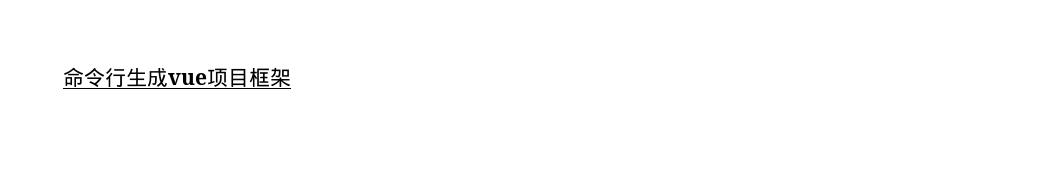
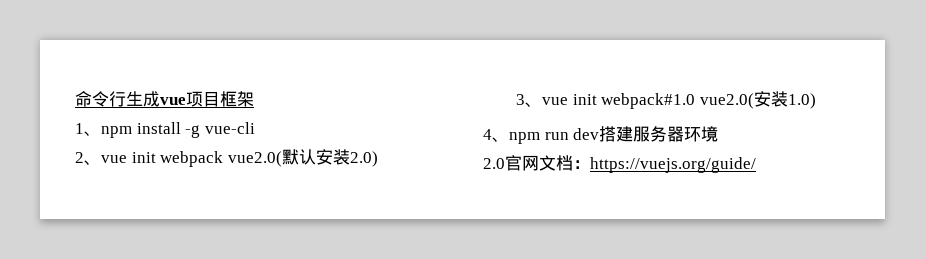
(291, 77) none -> [75,122,255,138] [75,149,378,167] [516,91,817,109] [483,126,719,144] [483,155,756,173] // 1、npm install -g vue-cli // 2、vue init webpack vue2.0(默认安装2.0) // 3、vue init webpack#1.0 vue2.0(安装1.0) // 4、npm run dev搭建服务器环境 // 2.0官网文档：https://vuejs.org/guide/

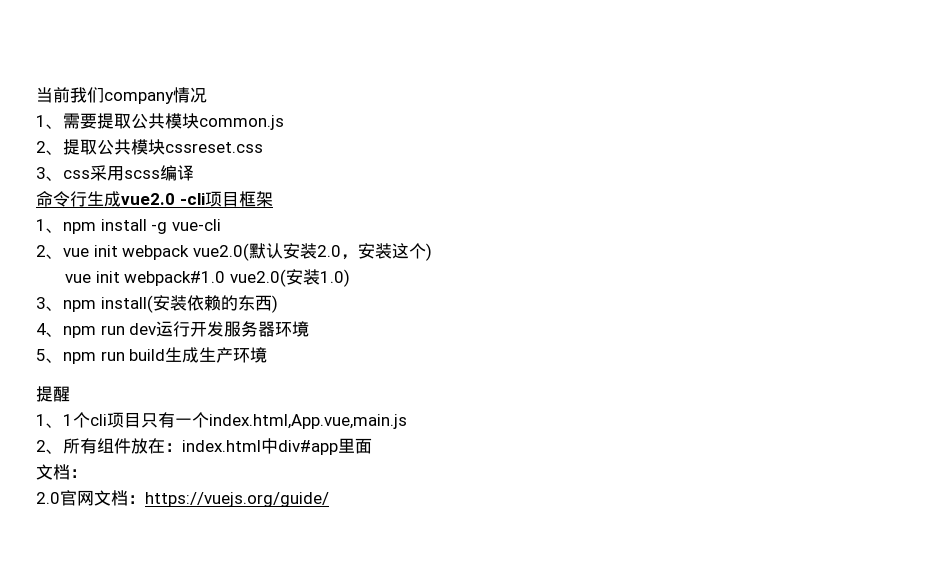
(75, 99) none -> [36,87,207,104] [36,113,284,130] [36,139,263,155] [36,165,194,181] 当前我们company情况 // 1、需要提取公共模块common.js // 2、提取公共模块cssreset.css // 3、css采用scss编译 //
[160,97,186,105] vue -> [121,193,205,205] vue2.0 -cli
[349,151,378,167] [516,94,543,107] 2.0) // 3、 -> [316,243,432,261] 2.0，安装这个) //
[483,126,719,144] 4、npm run dev搭建服务器环境 -> [36,295,278,313] [36,321,310,338] [36,347,268,364] [36,386,70,402] [36,412,407,429] [36,438,372,455] [36,464,87,480] 3、npm install(安装依赖的东西) // 4、npm run dev运行开发服务器环境 // 5、npm run build生成生产环境 // 提醒 // 1、1个cli项目只有一个index.html,App.vue,main.js // 2、所有组件放在：index.html中div#app里面 // 文档：

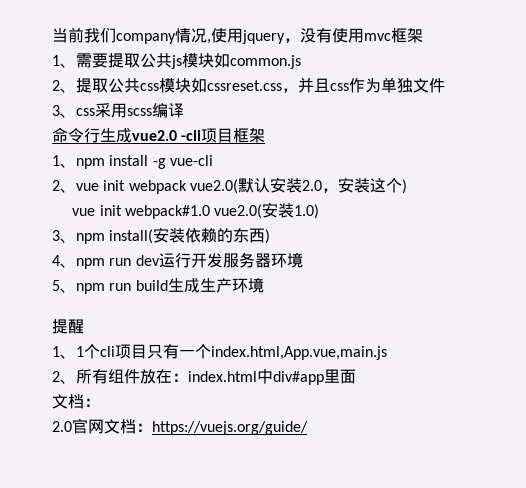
(207, 95) none -> [207,28,423,44] ,使用jquery，没有使用mvc框架
[165,113,199,129] 模块 -> [171,53,230,69] js模块如
[131,139,165,155] 模块 -> [140,78,207,93] css模块如
(263, 147) none -> [282,77,445,93] ，并且css作为单独文件

